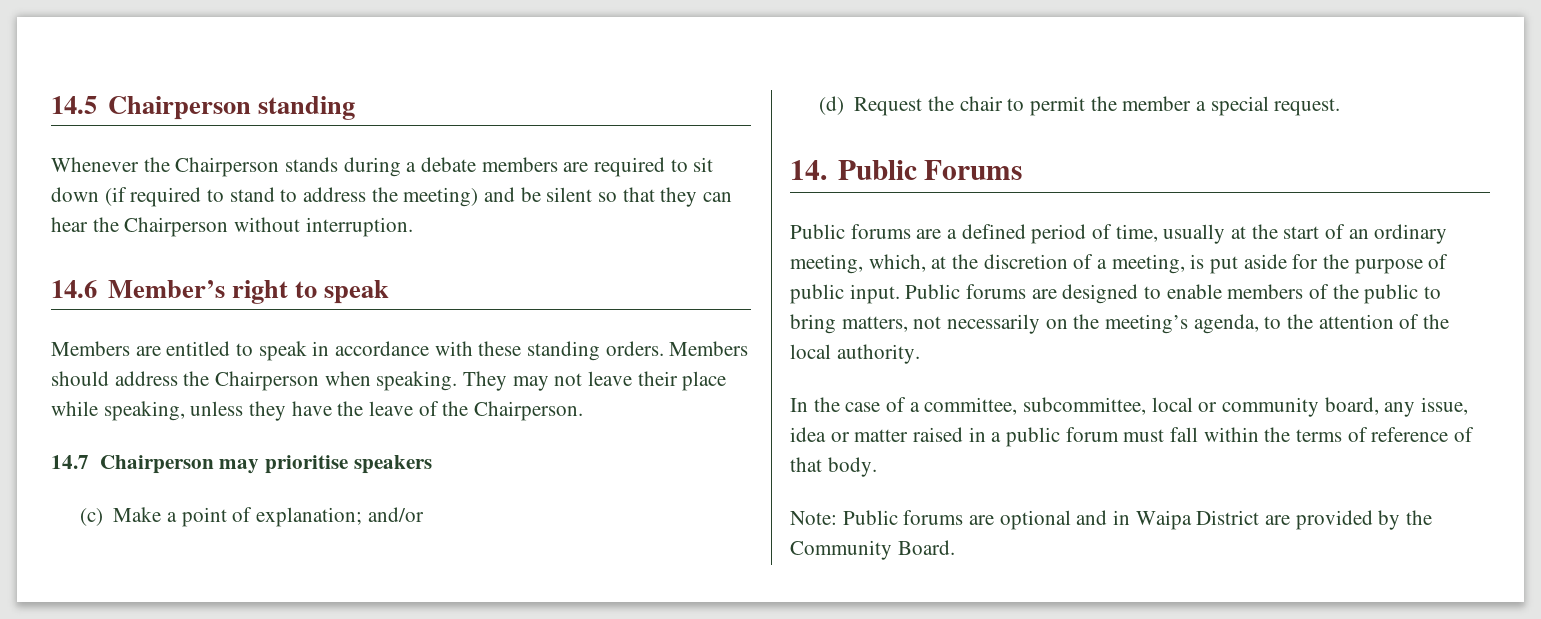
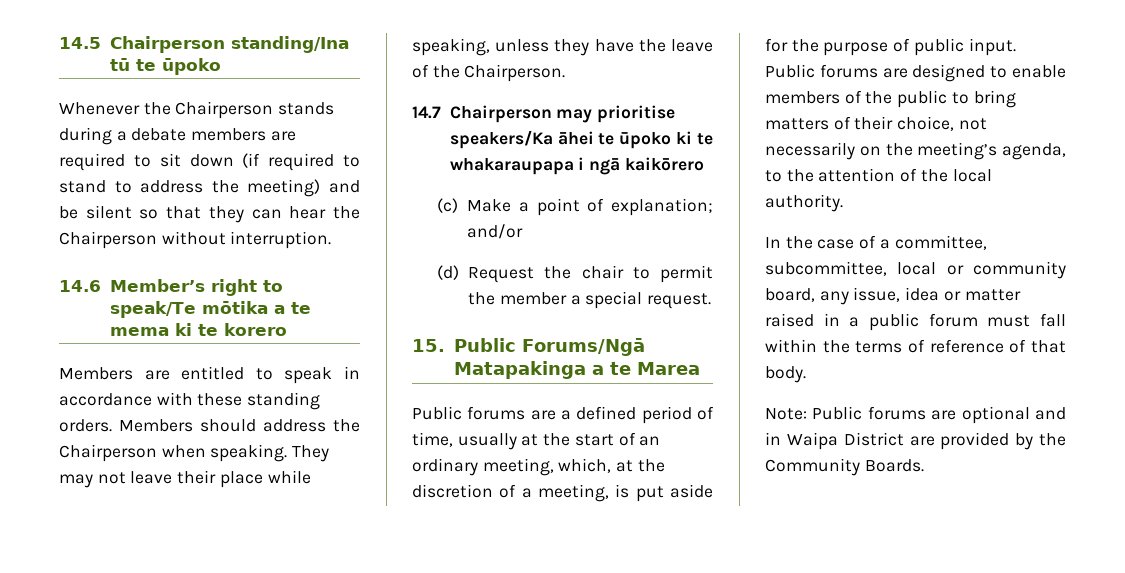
[257,96,355,120] standing -> [230,36,349,53] [109,58,221,75] standing/Ina tū te ūpoko
[323,280,389,304] speak -> [109,301,311,318] [109,323,287,336] speak/Te mōtika a te mema ki te korero
[353,455,432,474] speakers -> [449,130,713,149] [449,157,704,175] speakers/Ka āhei te ūpoko ki te whakaraupapa i ngā kaikōrero
[790,160,1023,180] 14. Public Forums -> [412,338,645,356] [453,361,700,379] 15. Public Forums/Ngā Matapakinga a te Marea
[841,316,908,332] matters, -> [765,116,955,131] matters of their choice,
[897,540,955,555] Board. -> [864,459,924,472] Boards.

